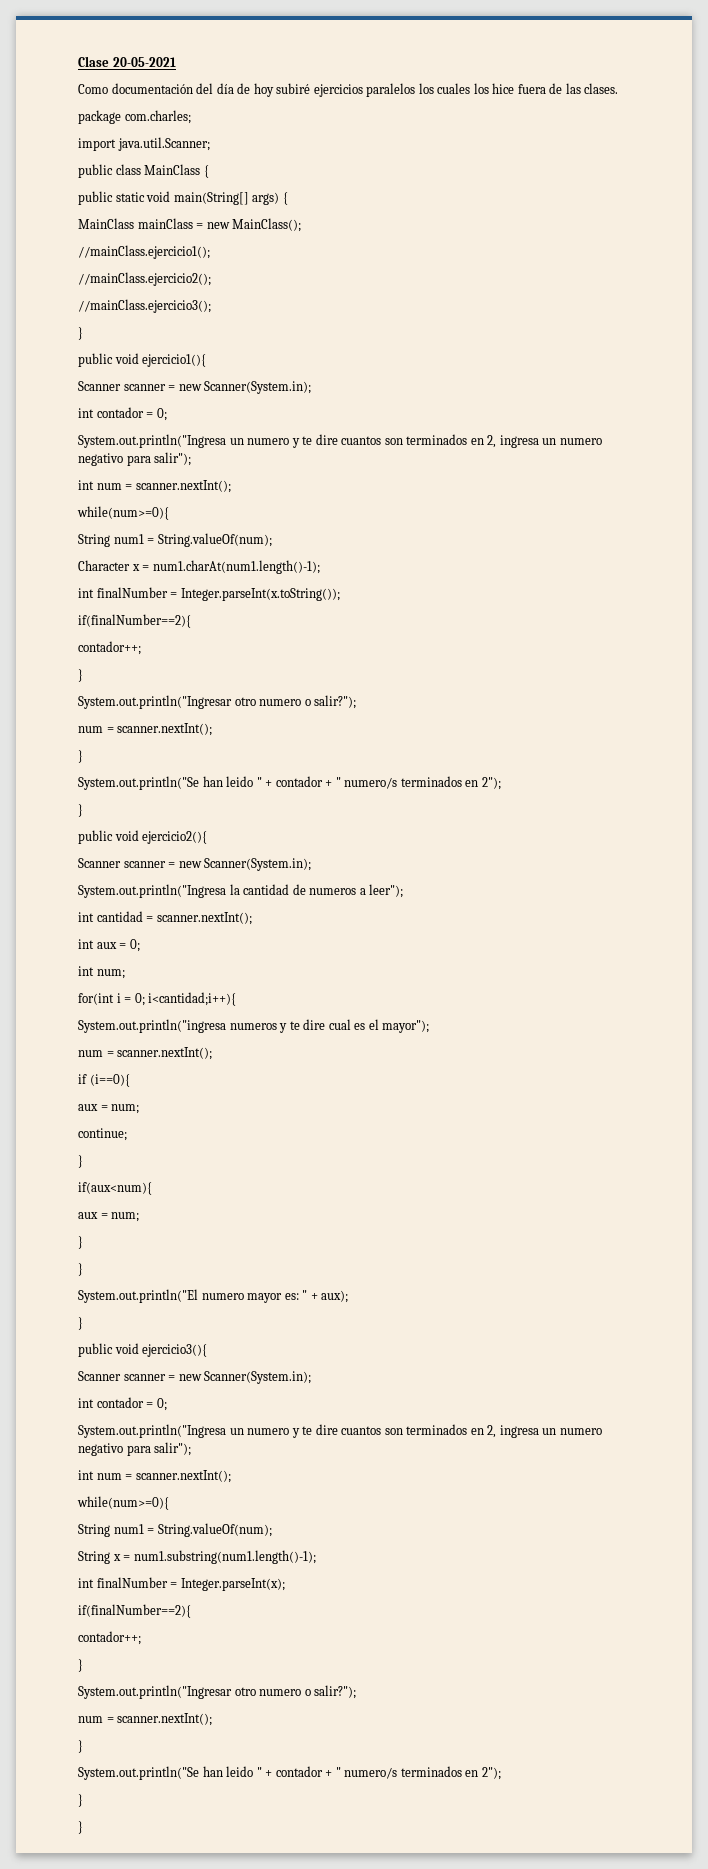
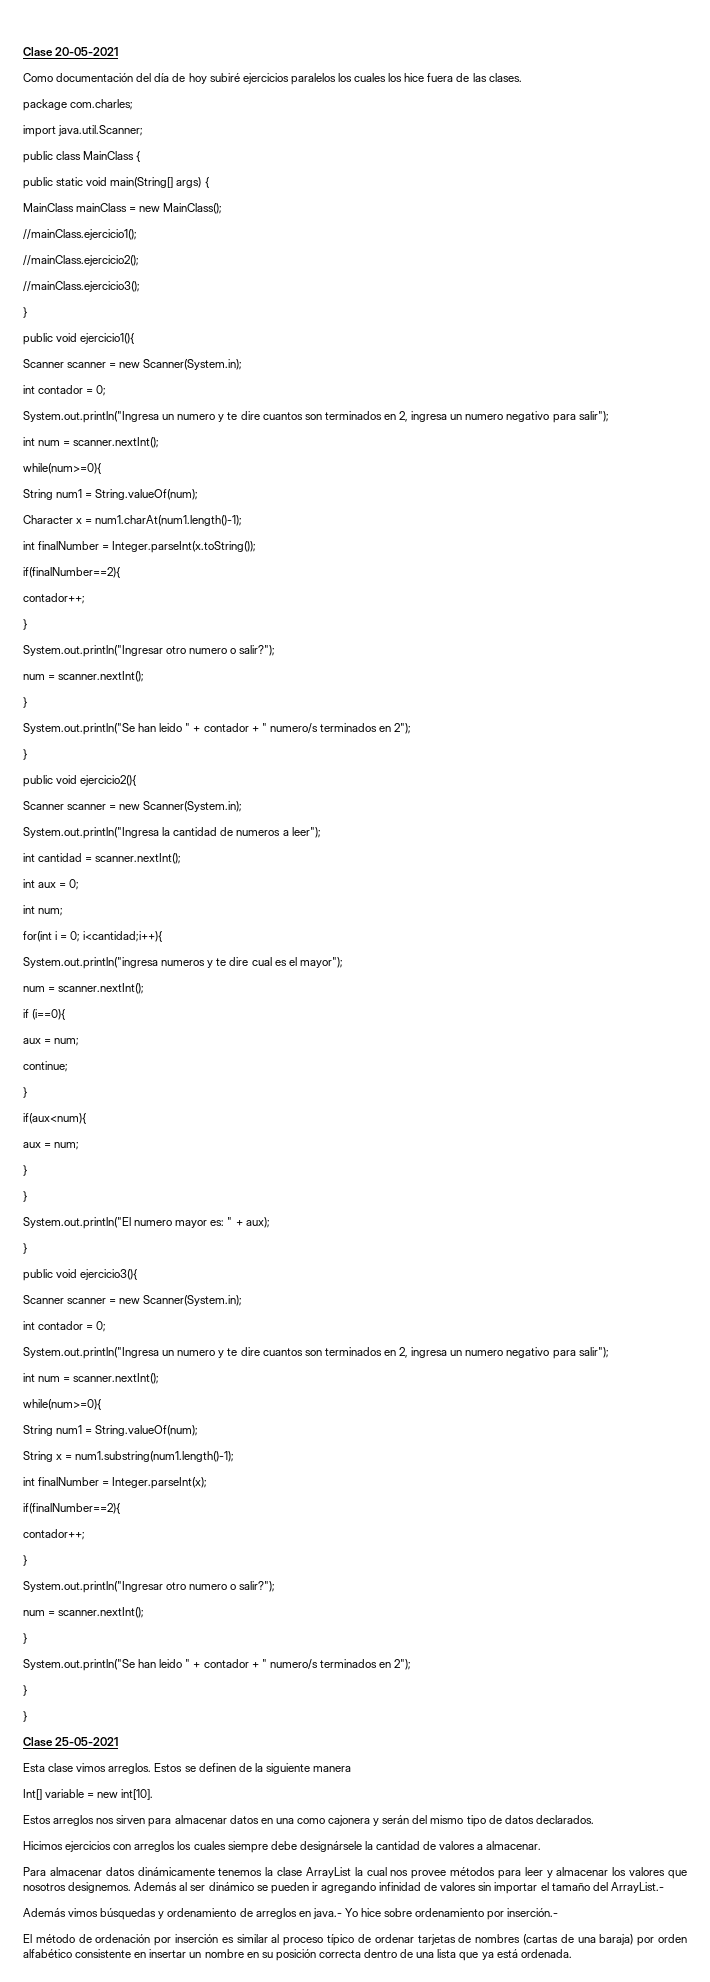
(83, 1827) none -> [23,1737,119,1747] [23,1763,352,1774] [23,1789,154,1800] [23,1815,594,1827] [23,1841,542,1853] [23,1867,688,1879] [23,1882,664,1894] [23,1908,559,1920] [23,1934,687,1946] [23,1949,572,1961] // Clase 25-05-2021 // Esta clase vimos arreglos. Estos se definen de la siguiente manera // Int[] variable = new int[10]. // Estos arreglos nos sirven para almacenar datos en una como cajonera y serán del mismo tipo de datos declarados. // Hicimos ejercicios con arreglos los cuales siempre debe designársele la cantidad de valores a almacenar. // Para almacenar datos dinámicamente tenemos la clase ArrayList la cual nos provee métodos para leer y almacenar los valores que nosotros designemos. Además al ser dinámico se pueden ir agregando infinidad de valores sin importar el tamaño del ArrayList.- // Además vimos búsquedas y ordenamiento de arreglos en java.- Yo hice sobre ordenamiento por inserción.- // El método de ordenación por inserción es similar al proceso típico de ordenar tarjetas de nombres (cartas de una baraja) por orden alfabético consistente en insertar un nombre en su posición correcta dentro de una lista que ya está ordenada.

